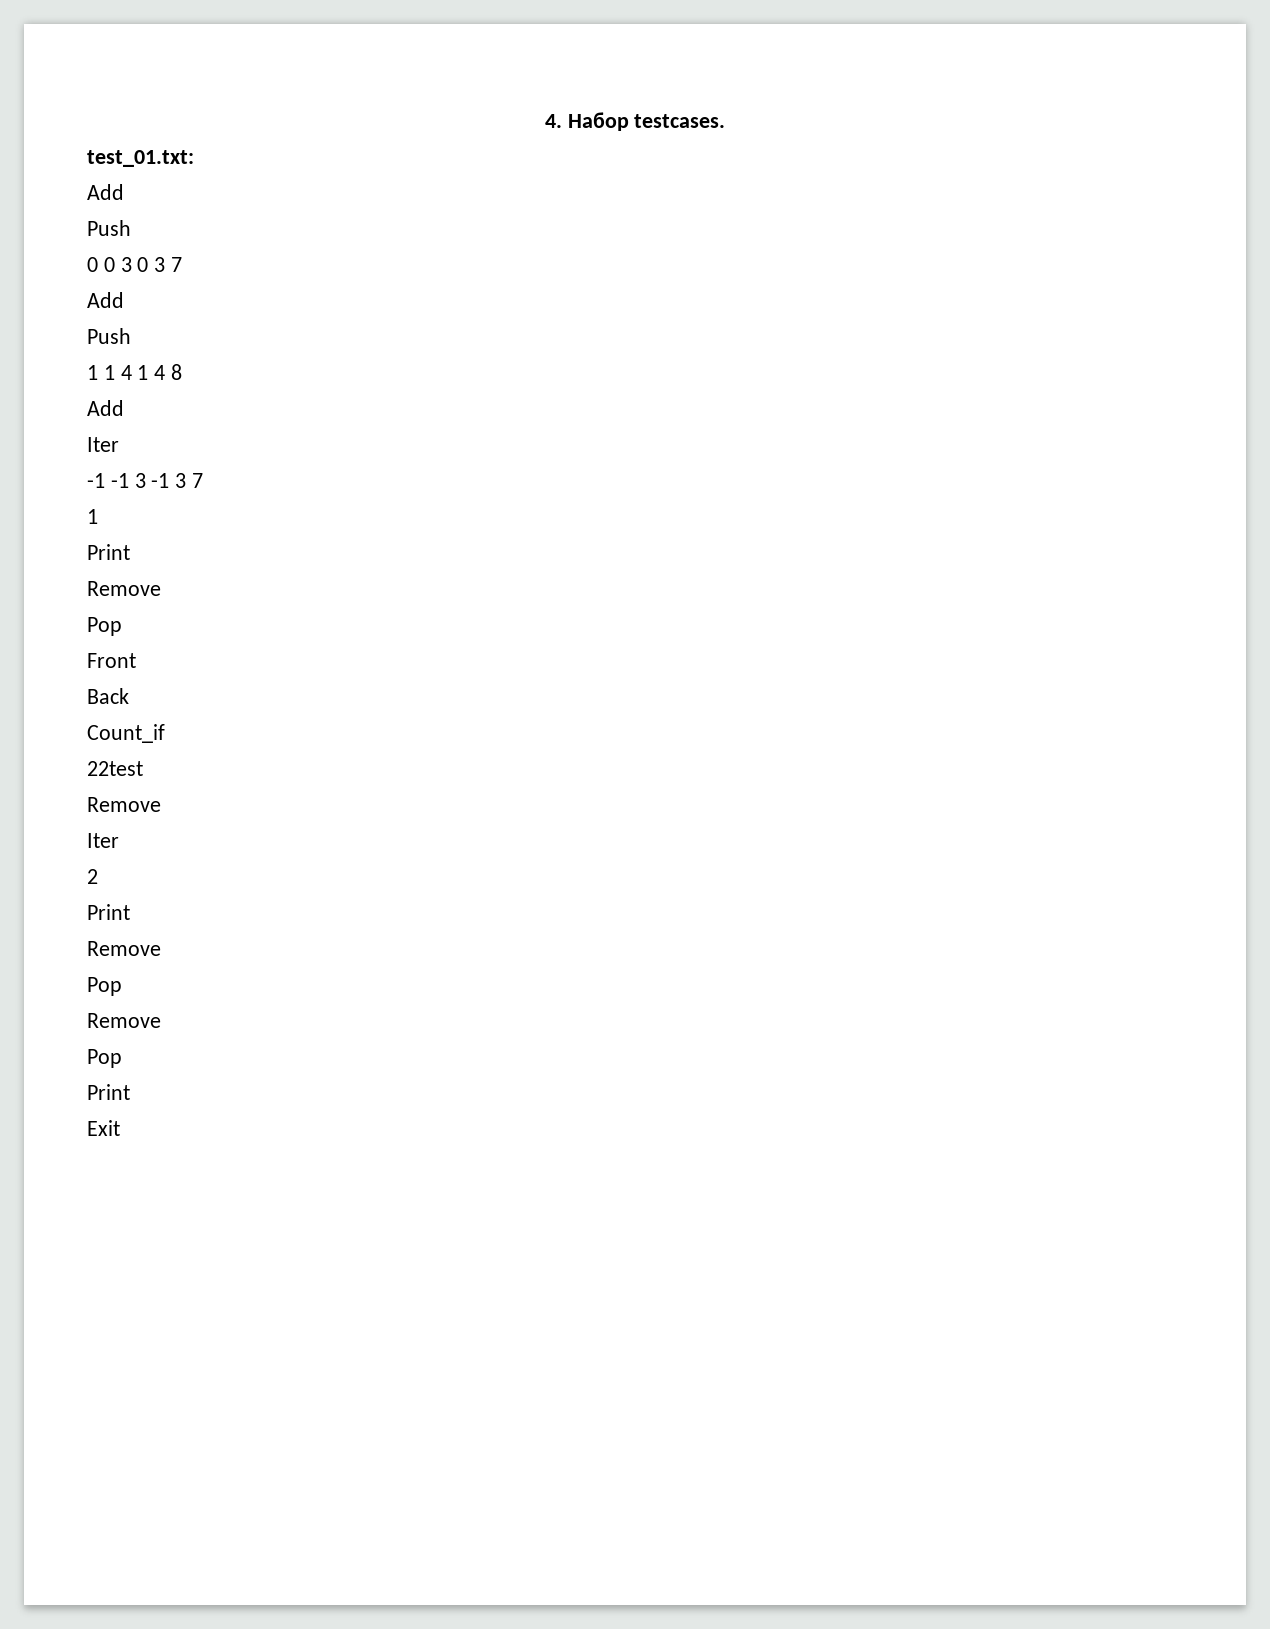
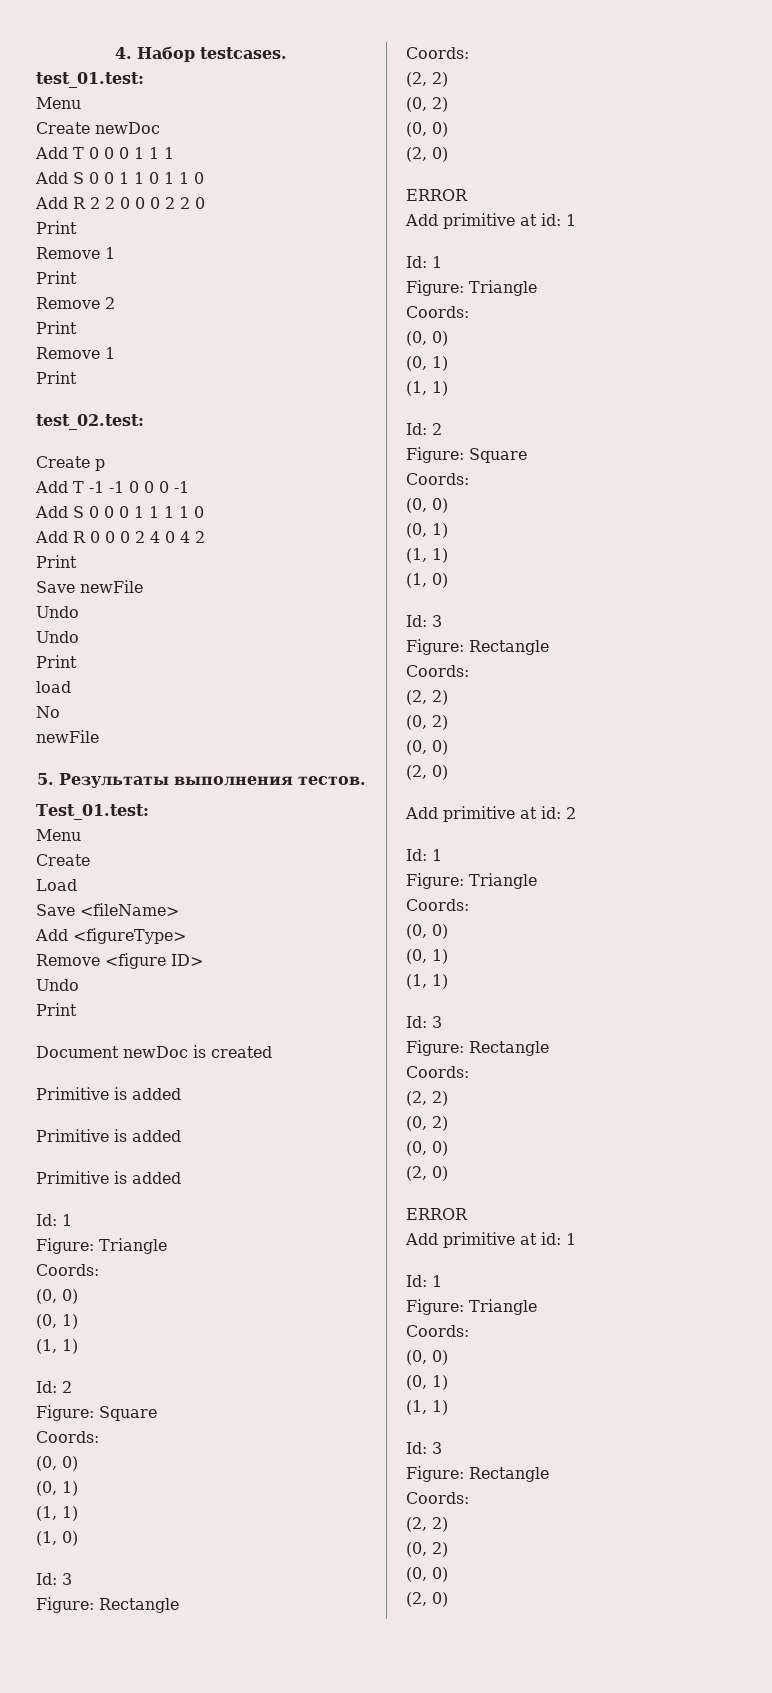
[87,150,194,167] [87,184,124,200] [87,220,131,236] [87,257,183,272] [87,292,124,308] [87,328,131,344] [87,364,183,380] [87,400,124,416] [87,437,119,452] [87,473,204,488] [87,509,98,524] [87,544,130,560] [87,581,161,596] [87,617,122,636] [87,653,136,668] [87,688,129,704] [87,724,165,743] [87,761,143,776] [87,797,161,812] [87,833,119,848] [87,869,98,884] [87,904,130,920] [87,941,161,956] [87,977,122,996] [87,1013,161,1028] [87,1049,122,1068] [87,1084,130,1100] [87,1120,120,1136] test_01.txt: // Add // Push // 0 0 3 0 3 7 // Add // Push // 1 1 4 1 4 8 // Add // Iter // -1 -1 3 -1 3 7 // 1 // Print // Remove // Pop // Front // Back // Count_if // 22test // Remove // Iter // 2 // Print // Remove // Pop // Remove // Pop // Print // Exit -> [36,72,144,88] [36,97,81,109] [36,122,160,134] [35,147,174,159] [35,172,204,184] [35,197,205,209] [36,221,77,234] [36,247,115,259] [36,271,77,284] [36,297,115,309] [36,321,77,334] [36,347,115,359] [36,371,77,384] [36,414,144,430] [36,456,105,471] [35,481,189,493] [35,506,204,518] [35,531,205,543] [36,555,77,568] [36,580,143,593] [36,606,79,618] [36,631,79,643] [36,655,77,668] [36,681,71,693] [36,706,60,718] [36,730,99,743] [36,773,366,788] [36,804,149,820] [36,829,81,841] [36,854,90,866] [36,879,77,891] [36,903,179,916] [35,928,186,944] [36,953,203,969] [36,979,79,991] [36,1003,77,1016] [36,1045,272,1058] [36,1087,181,1100] [36,1129,181,1142] [36,1171,181,1184] [36,1214,72,1226] [36,1238,167,1254] [36,1264,99,1276] [36,1289,78,1304] [36,1314,78,1329] [36,1339,78,1354] [36,1381,72,1393] [36,1405,157,1421] [36,1431,99,1443] [36,1456,78,1471] [36,1481,78,1496] [36,1506,78,1521] [36,1531,78,1546] [36,1573,72,1585] [36,1597,179,1613] [406,47,469,59] [406,72,448,87] [406,97,448,112] [406,122,448,137] [406,147,448,162] [406,189,468,201] [405,213,576,229] [406,256,442,268] [406,280,537,296] [406,306,469,318] [406,331,448,346] [406,356,448,371] [406,381,448,396] [406,423,442,435] [406,447,527,463] [406,473,469,485] [406,498,448,513] [406,523,448,538] [406,548,448,563] [406,573,448,588] [406,615,442,627] [406,639,549,655] [406,665,469,677] [406,690,448,705] [406,715,448,730] [406,740,448,755] [406,765,448,780] [405,806,576,822] [406,849,442,861] [406,873,537,889] [406,899,469,911] [406,924,448,939] [406,949,448,964] [406,974,448,989] [406,1016,442,1028] [406,1040,549,1056] [406,1066,469,1078] [406,1091,448,1106] [406,1116,448,1131] [406,1141,448,1156] [406,1166,448,1181] [406,1208,468,1220] [405,1232,576,1248] [406,1275,442,1287] [406,1299,537,1315] [406,1325,469,1337] [406,1350,448,1365] [406,1375,448,1390] [406,1400,448,1415] [406,1442,442,1454] [406,1466,549,1482] [406,1492,469,1504] [406,1517,448,1532] [406,1542,448,1557] [406,1567,448,1582] [406,1592,448,1607] test_01.test: // Menu // Create newDoc // Add T 0 0 0 1 1 1 // Add S 0 0 1 1 0 1 1 0 // Add R 2 2 0 0 0 2 2 0 // Print // Remove 1 // Print // Remove 2 // Print // Remove 1 // Print // test_02.test: // Create p // Add T -1 -1 0 0 0 -1 // Add S 0 0 0 1 1 1 1 0 // Add R 0 0 0 2 4 0 4 2 // Print // Save newFile // Undo // Undo // Print // load // No // newFile // 5. Результаты выполнения тестов. // Test_01.test: // Menu // Create // Load // Save <fileName> // Add <figureType> // Remove <figure ID> // Undo // Print // Document newDoc is created // Primitive is added // Primitive is added // Primitive is added // Id: 1 // Figure: Triangle // Coords: // (0, 0) // (0, 1) // (1, 1) // Id: 2 // Figure: Square // Coords: // (0, 0) // (0, 1) // (1, 1) // (1, 0) // Id: 3 // Figure: Rectangle // Coords: // (2, 2) // (0, 2) // (0, 0) // (2, 0) // ERROR // Add primitive at id: 1 // Id: 1 // Figure: Triangle // Coords: // (0, 0) // (0, 1) // (1, 1) // Id: 2 // Figure: Square // Coords: // (0, 0) // (0, 1) // (1, 1) // (1, 0) // Id: 3 // Figure: Rectangle // Coords: // (2, 2) // (0, 2) // (0, 0) // (2, 0) // Add primitive at id: 2 // Id: 1 // Figure: Triangle // Coords: // (0, 0) // (0, 1) // (1, 1) // Id: 3 // Figure: Rectangle // Coords: // (2, 2) // (0, 2) // (0, 0) // (2, 0) // ERROR // Add primitive at id: 1 // Id: 1 // Figure: Triangle // Coords: // (0, 0) // (0, 1) // (1, 1) // Id: 3 // Figure: Rectangle // Coords: // (2, 2) // (0, 2) // (0, 0) // (2, 0)

